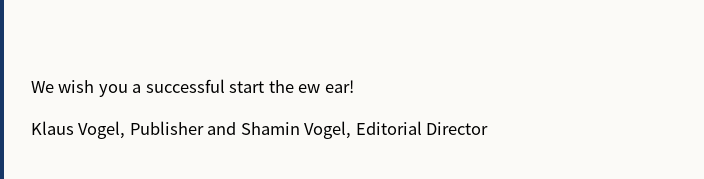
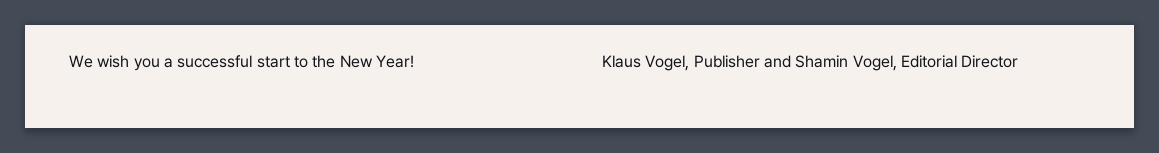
[268,80,354,93] the ew ear! -> [293,55,414,68] to the New Year!

